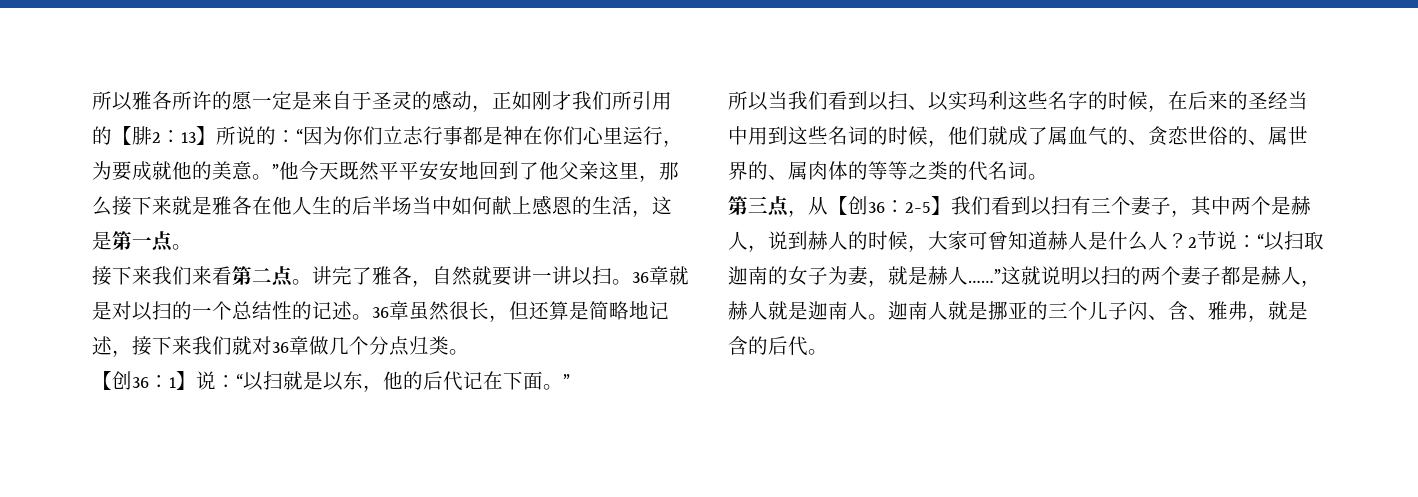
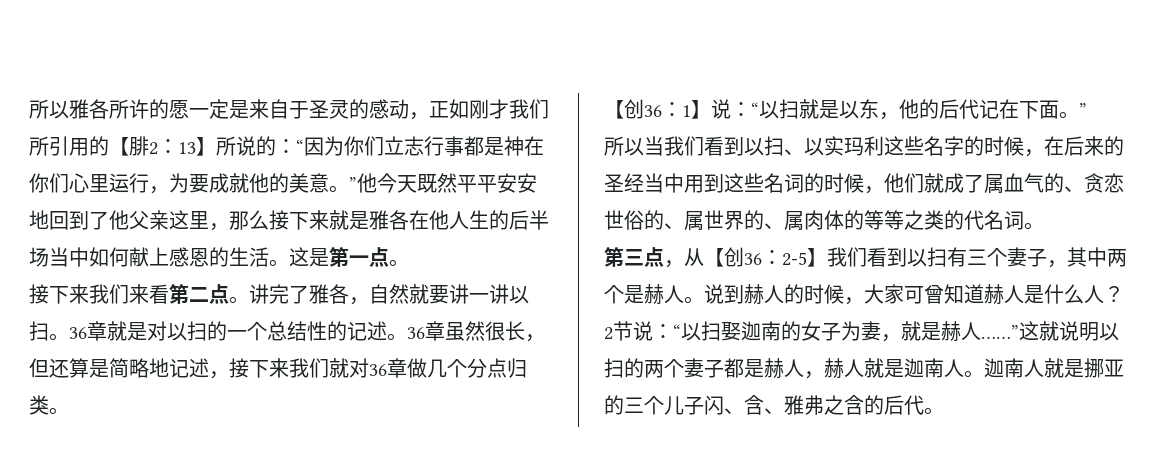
[632,210,652,217] ， -> [269,259,289,267] 。
[748,245,768,252] ， -> [684,296,704,304] 。
[1304,231,1324,250] 取 -> [721,322,741,341] 娶
[1248,301,1308,322] ，就是 -> [824,395,844,415] 之

